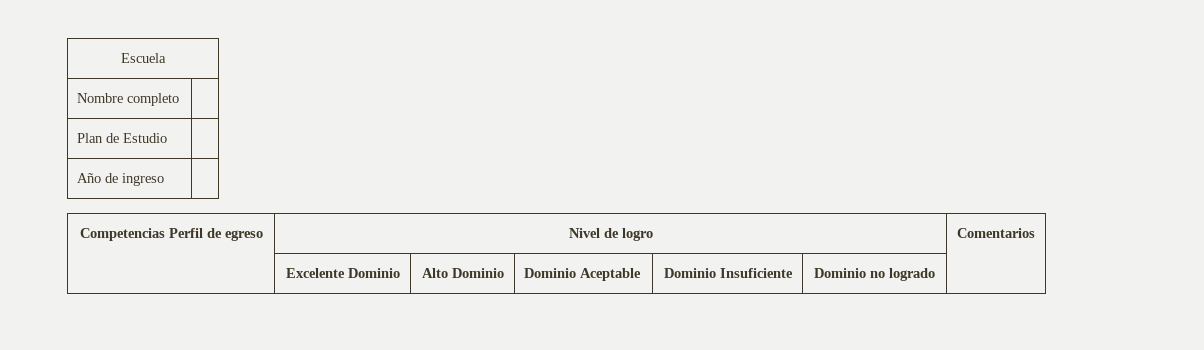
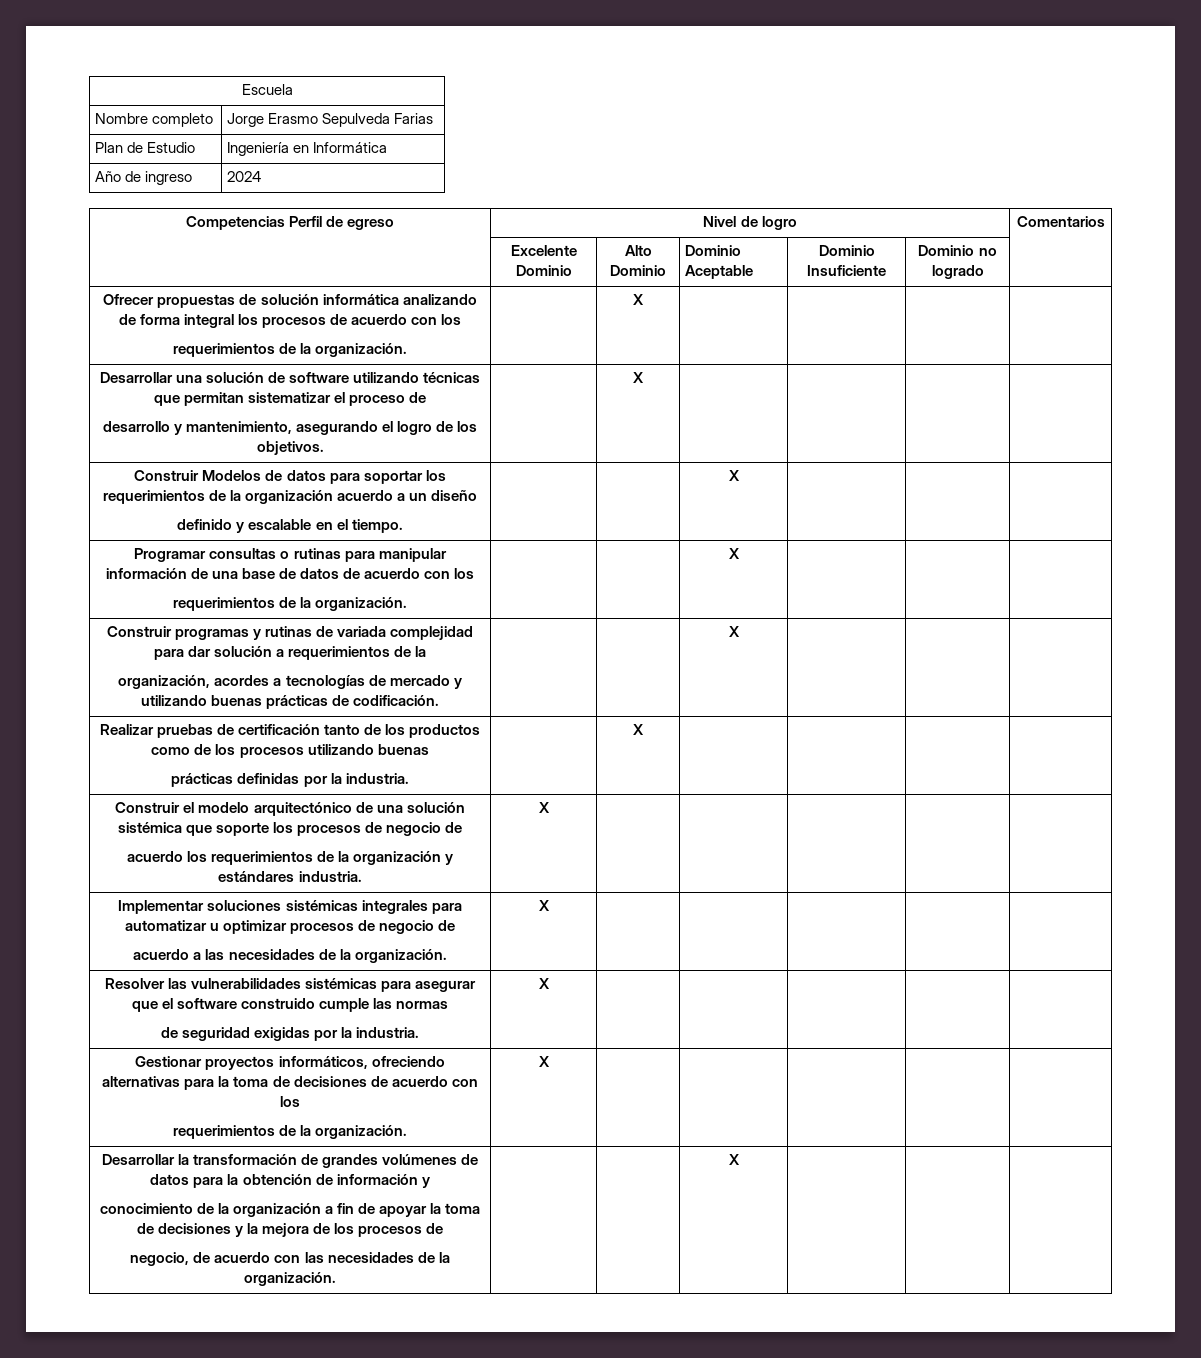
(179, 99) none -> [227,113,434,127] Jorge Erasmo Sepulveda Farias
(167, 138) none -> [227,142,388,156] Ingeniería en Informática
(164, 179) none -> [227,171,262,182] 2024
(936, 274) none -> [103,294,477,308] [118,314,462,328] [172,343,408,357] [633,294,644,305] [99,372,481,383] [153,392,427,406] [102,421,478,435] [256,441,324,455] [633,372,644,383] [134,470,446,484] [102,490,478,504] [177,519,403,533] [728,470,740,481] [134,548,447,562] [105,568,475,579] [172,597,408,611] [728,548,740,559] [106,626,474,640] [153,646,427,660] [118,675,462,689] [140,695,440,709] [728,626,740,637] [99,724,481,738] [151,744,429,758] [171,773,409,787] [633,724,644,735] [115,802,465,816] [117,822,463,836] [126,851,454,865] [218,871,362,882] [538,802,550,813] [118,900,462,914] [124,920,456,934] [133,949,447,963] [538,900,550,911] [104,978,477,992] [131,998,449,1012] [160,1027,420,1041] [538,978,550,989] [135,1056,445,1070] [102,1076,478,1090] [280,1096,300,1107] [172,1125,408,1139] [538,1056,550,1067] [101,1154,479,1168] [150,1174,430,1188] [99,1203,481,1217] [136,1223,444,1237] [130,1252,450,1266] [244,1272,336,1286] [728,1154,740,1165] // Ofrecer propuestas de solución informática analizando de forma integral los procesos de acuerdo con los // requerimientos de la organización. | | X | | | | // Desarrollar una solución de software utilizando técnicas que permitan sistematizar el proceso de // desarrollo y mantenimiento, asegurando el logro de los objetivos. | | X | | | | // Construir Modelos de datos para soportar los requerimientos de la organización acuerdo a un diseño // definido y escalable en el tiempo. | | | X | | | // Programar consultas o rutinas para manipular información de una base de datos de acuerdo con los // requerimientos de la organización. | | | X | | | // Construir programas y rutinas de variada complejidad para dar solución a requerimientos de la // organización, acordes a tecnologías de mercado y utilizando buenas prácticas de codificación. | | | X | | | // Realizar pruebas de certificación tanto de los productos como de los procesos utilizando buenas // prácticas definidas por la industria. | | X | | | | // Construir el modelo arquitectónico de una solución sistémica que soporte los procesos de negocio de // acuerdo los requerimientos de la organización y estándares industria. | X | | | | | // Implementar soluciones sistémicas integrales para automatizar u optimizar procesos de negocio de // acuerdo a las necesidades de la organización. | X | | | | | // Resolver las vulnerabilidades sistémicas para asegurar que el software construido cumple las normas // de seguridad exigidas por la industria. | X | | | | | // Gestionar proyectos informáticos, ofreciendo alternativas para la toma de decisiones de acuerdo con los // requerimientos de la organización. | X | | | | | // Desarrollar la transformación de grandes volúmenes de datos para la obtención de información y // conocimiento de la organización a fin de apoyar la toma de decisiones y la mejora de los procesos de // negocio, de acuerdo con las necesidades de la organización. | | | X | | |

